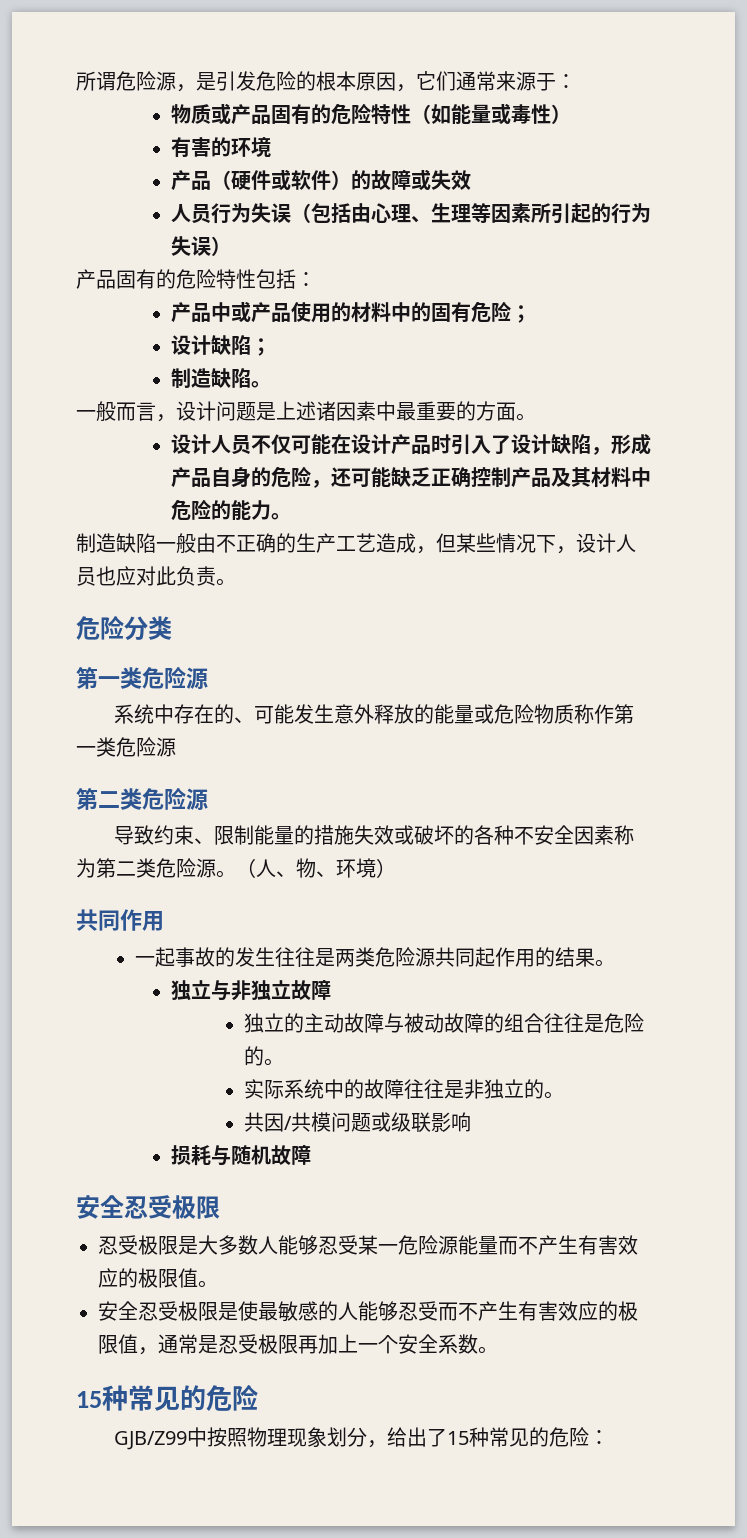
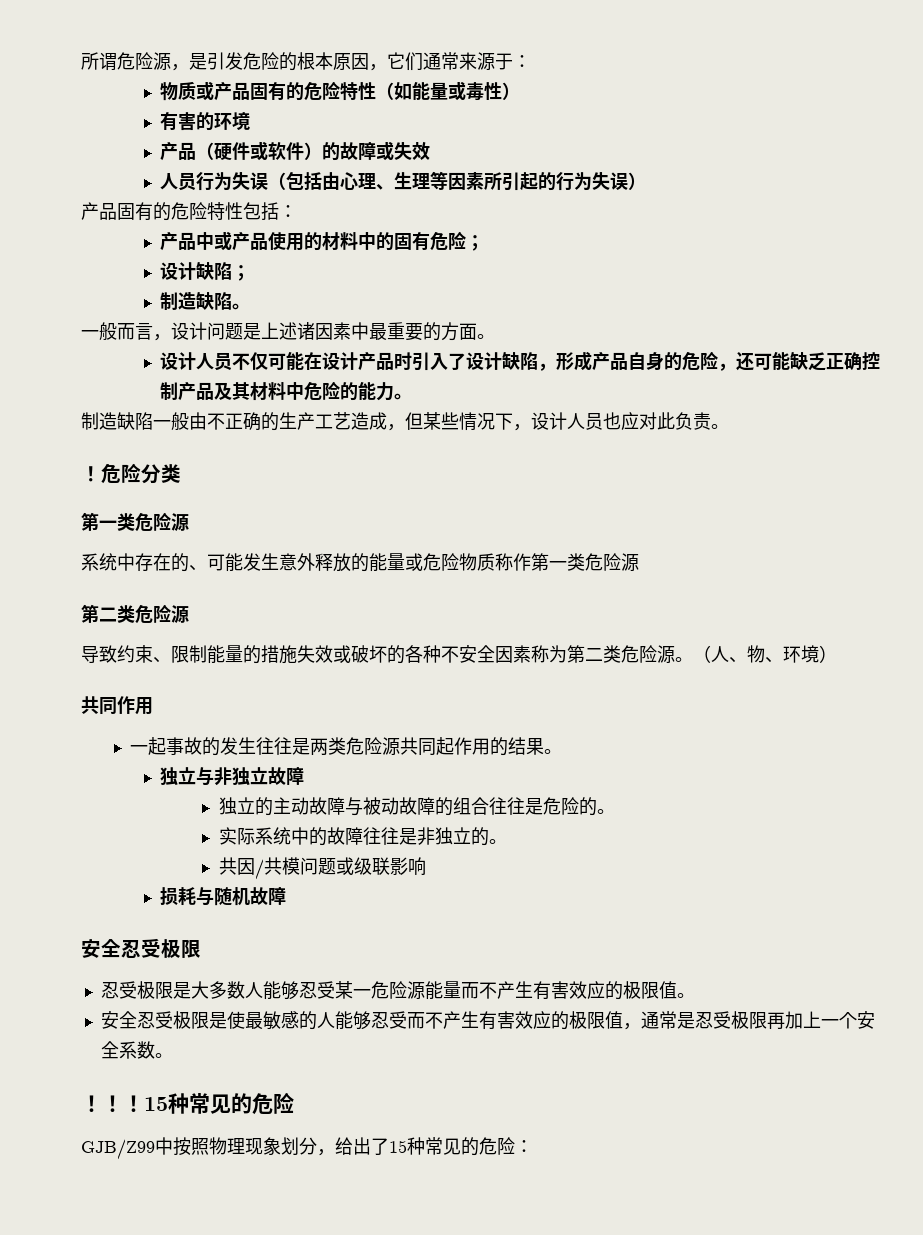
(236, 582) none -> [81,466,101,482] ！
(498, 1350) none -> [81,1095,144,1112] ！！！

